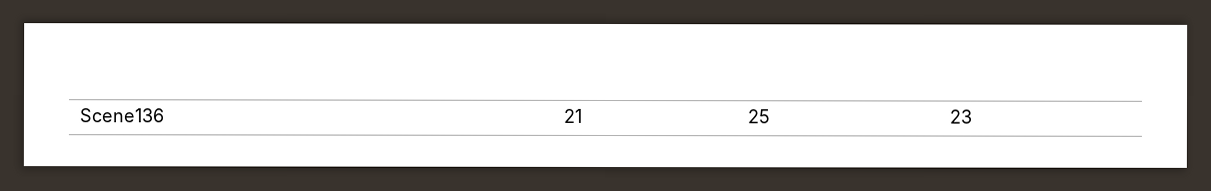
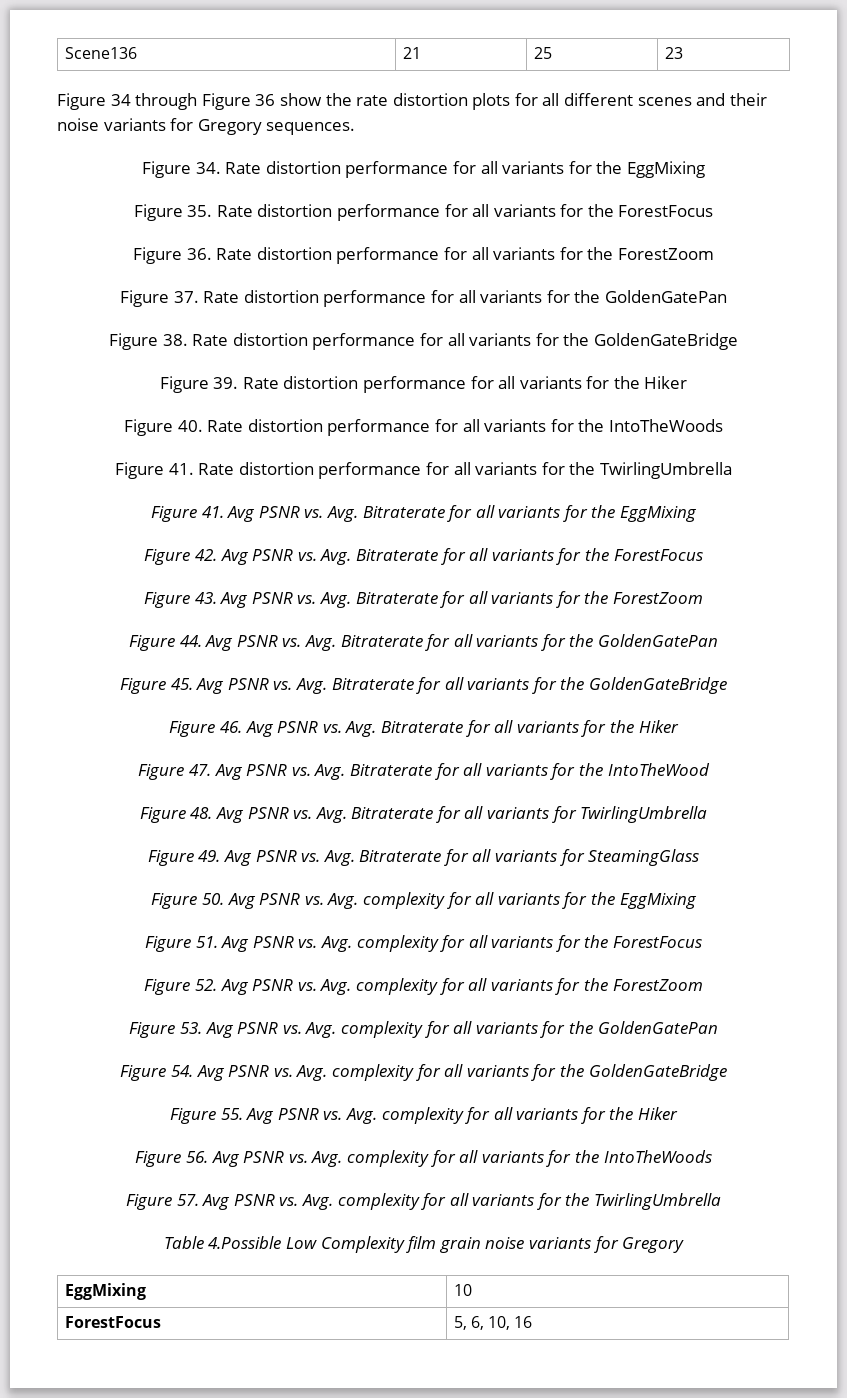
(972, 116) none -> [57,93,767,110] [57,118,356,135] [142,161,705,178] [133,204,714,221] [133,247,714,264] [120,290,727,307] [109,333,738,350] [159,376,688,393] [124,419,723,436] [115,462,732,479] [150,505,698,522] [144,548,703,565] [143,591,704,608] [128,634,719,651] [119,677,728,694] [169,720,679,737] [138,763,710,780] [139,806,708,823] [147,849,700,866] [151,892,697,909] [144,935,703,952] [144,978,703,995] [129,1021,718,1038] [120,1064,727,1081] [169,1107,679,1124] [135,1150,712,1167] [125,1193,722,1210] [163,1236,685,1253] [64,1283,146,1300] [453,1284,472,1296] [64,1316,161,1328] [453,1316,533,1330] // Figure 34 through Figure 36 show the rate distortion plots for all different scenes and their noise variants for Gregory sequences. // Figure 34. Rate distortion performance for all variants for the EggMixing // Figure 35. Rate distortion performance for all variants for the ForestFocus // Figure 36. Rate distortion performance for all variants for the ForestZoom // Figure 37. Rate distortion performance for all variants for the GoldenGatePan // Figure 38. Rate distortion performance for all variants for the GoldenGateBridge // Figure 39. Rate distortion performance for all variants for the Hiker // Figure 40. Rate distortion performance for all variants for the IntoTheWoods // Figure 41. Rate distortion performance for all variants for the TwirlingUmbrella // Figure 41. Avg PSNR vs. Avg. Bitraterate for all variants for the EggMixing // Figure 42. Avg PSNR vs. Avg. Bitraterate for all variants for the ForestFocus // Figure 43. Avg PSNR vs. Avg. Bitraterate for all variants for the ForestZoom // Figure 44. Avg PSNR vs. Avg. Bitraterate for all variants for the GoldenGatePan // Figure 45. Avg PSNR vs. Avg. Bitraterate for all variants for the GoldenGateBridge // Figure 46. Avg PSNR vs. Avg. Bitraterate for all variants for the Hiker // Figure 47. Avg PSNR vs. Avg. Bitraterate for all variants for the IntoTheWood // Figure 48. Avg PSNR vs. Avg. Bitraterate for all variants for TwirlingUmbrella // Figure 49. Avg PSNR vs. Avg. Bitraterate for all variants for SteamingGlass // Figure 50. Avg PSNR vs. Avg. complexity for all variants for the EggMixing // Figure 51. Avg PSNR vs. Avg. complexity for all variants for the ForestFocus // Figure 52. Avg PSNR vs. Avg. complexity for all variants for the ForestZoom // Figure 53. Avg PSNR vs. Avg. complexity for all variants for the GoldenGatePan // Figure 54. Avg PSNR vs. Avg. complexity for all variants for the GoldenGateBridge // Figure 55. Avg PSNR vs. Avg. complexity for all variants for the Hiker // Figure 56. Avg PSNR vs. Avg. complexity for all variants for the IntoTheWoods // Figure 57. Avg PSNR vs. Avg. complexity for all variants for the TwirlingUmbrella // Table 4.Possible Low Complexity film grain noise variants for Gregory // EggMixing | 10 // ForestFocus | 5, 6, 10, 16

